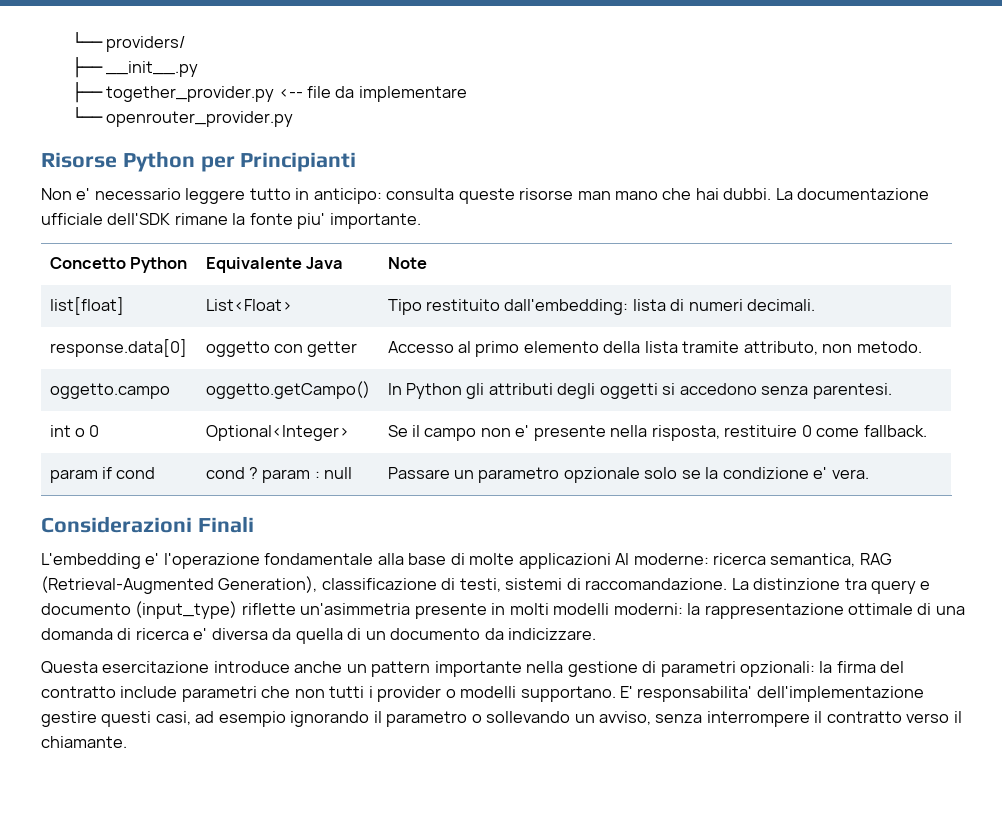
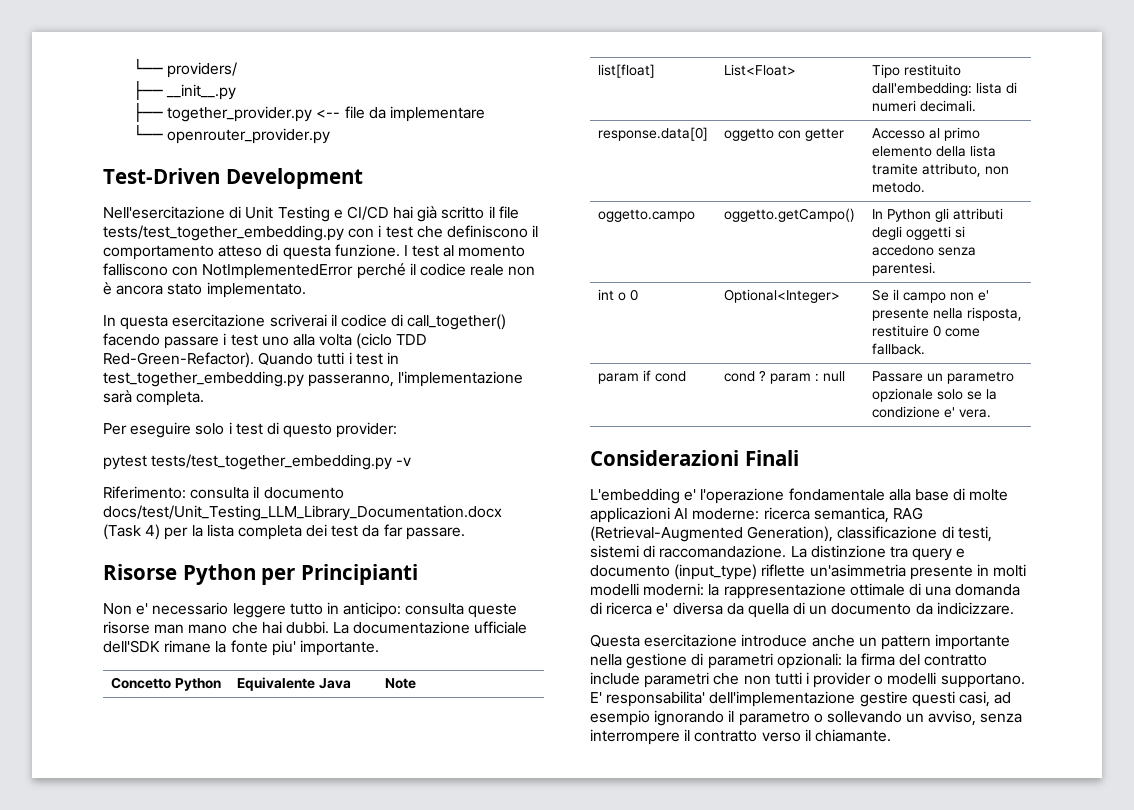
(294, 119) none -> [103,168,363,189] [103,206,519,222] [103,225,539,241] [103,244,526,260] [103,263,536,279] [103,282,306,298] [103,314,507,330] [103,333,428,349] [103,352,399,368] [103,371,524,387] [103,390,205,406] [103,422,398,438] [103,454,412,470] [103,486,344,499] [103,505,502,521] [103,524,465,540] // Test-Driven Development // Nell'esercitazione di Unit Testing e CI/CD hai già scritto il file tests/test_together_embedding.py con i test che definiscono il comportamento atteso di questa funzione. I test al momento falliscono con NotImplementedError perché il codice reale non è ancora stato implementato. // In questa esercitazione scriverai il codice di call_together() facendo passare i test uno alla volta (ciclo TDD Red-Green-Refactor). Quando tutti i test in test_together_embedding.py passeranno, l'implementazione sarà completa. // Per eseguire solo i test di questo provider: // pytest tests/test_together_embedding.py -v // Riferimento: consulta il documento docs/test/Unit_Testing_LLM_Library_Documentation.docx (Task 4) per la lista completa dei test da far passare.

